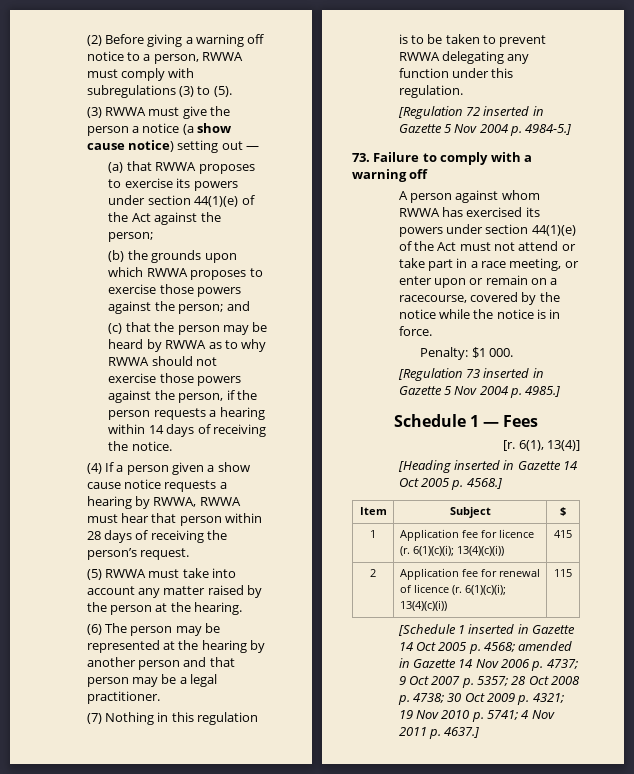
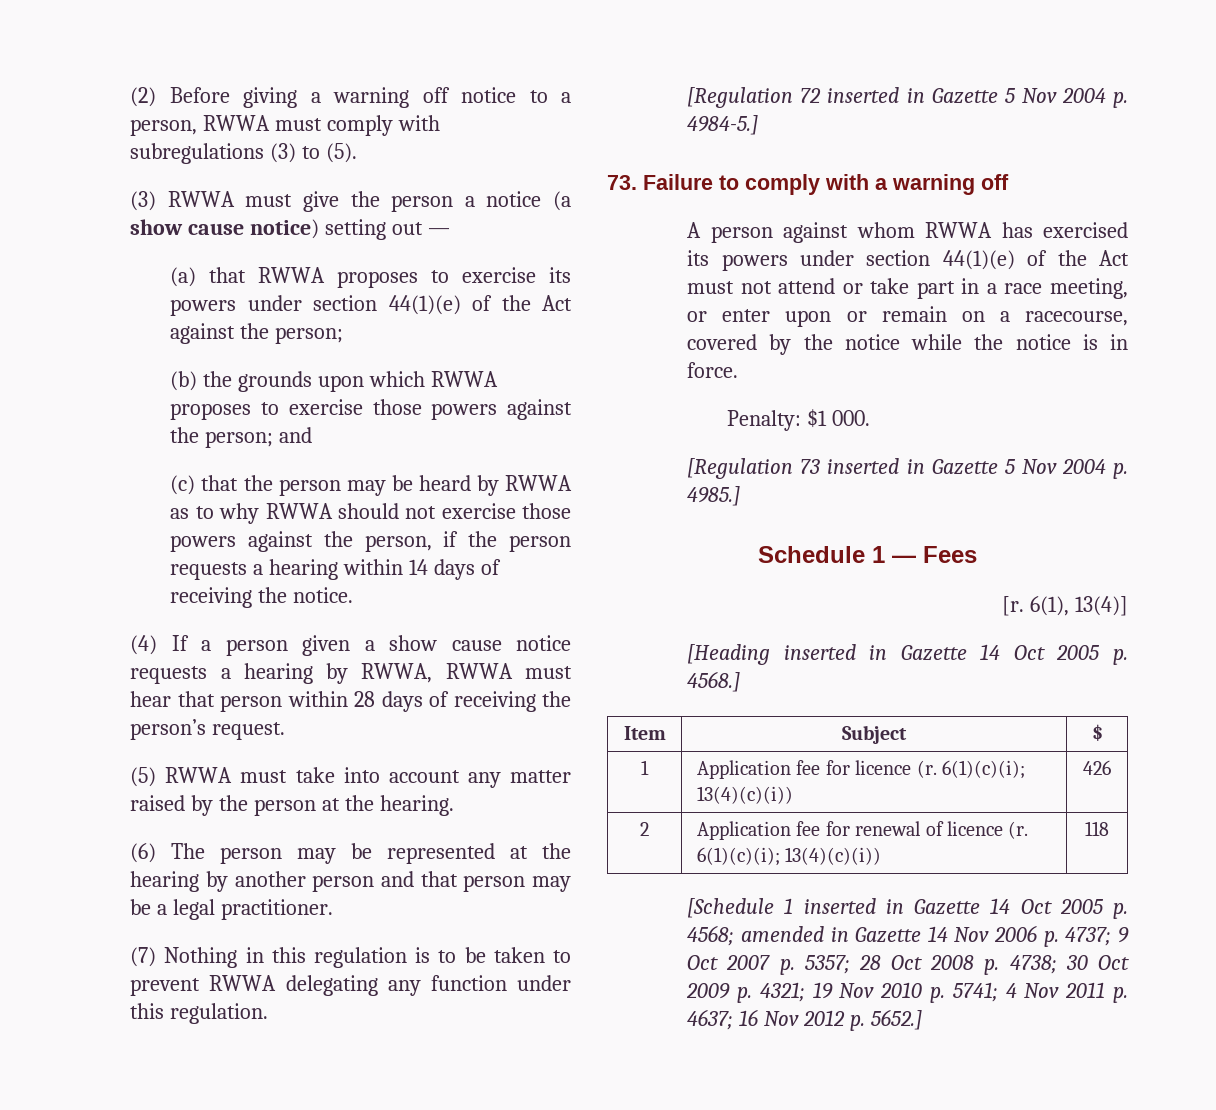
[554,530,572,538] 415 -> [1083,760,1111,775] 426
[554,569,572,577] 115 -> [1085,821,1109,836] 118
[444,727,480,738] 4637.] -> [687,1009,922,1031] 4637; 16 Nov 2012 p. 5652.]

